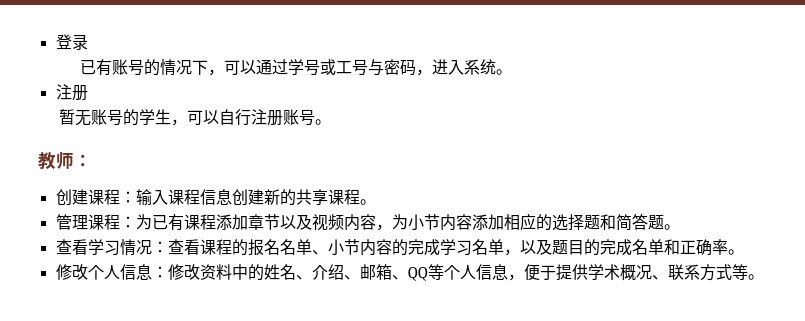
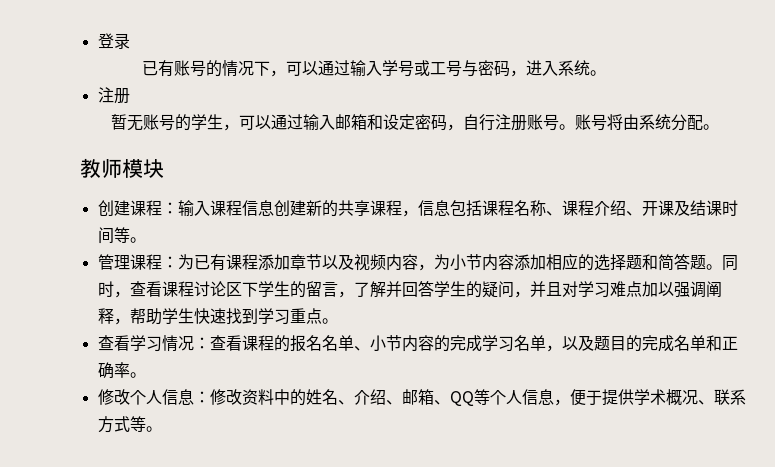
(289, 67) none -> [350,60,383,76] 输入
(220, 117) none -> [271,114,464,131] 通过输入邮箱和设定密码，
(332, 122) none -> [575,114,720,131] 账号将由系统分配。
[74,154,92,167] ： -> [122,159,164,178] 模块
(360, 197) none -> [401,200,738,217] [97,227,130,244] ，信息包括课程名称、课程介绍、开课及结课时间等
(680, 227) none -> [721,255,738,271] [97,281,722,298] [97,308,338,325] 同时，查看课程讨论区下学生的留言，了解并回答学生的疑问，并且对学习难点加以强调阐释，帮助学生快速找到学习重点。

